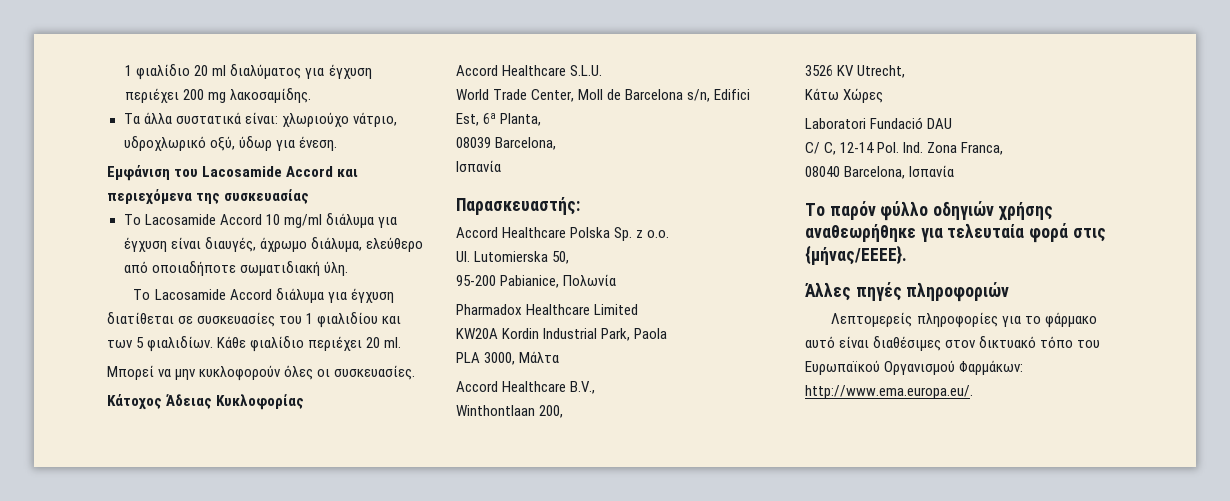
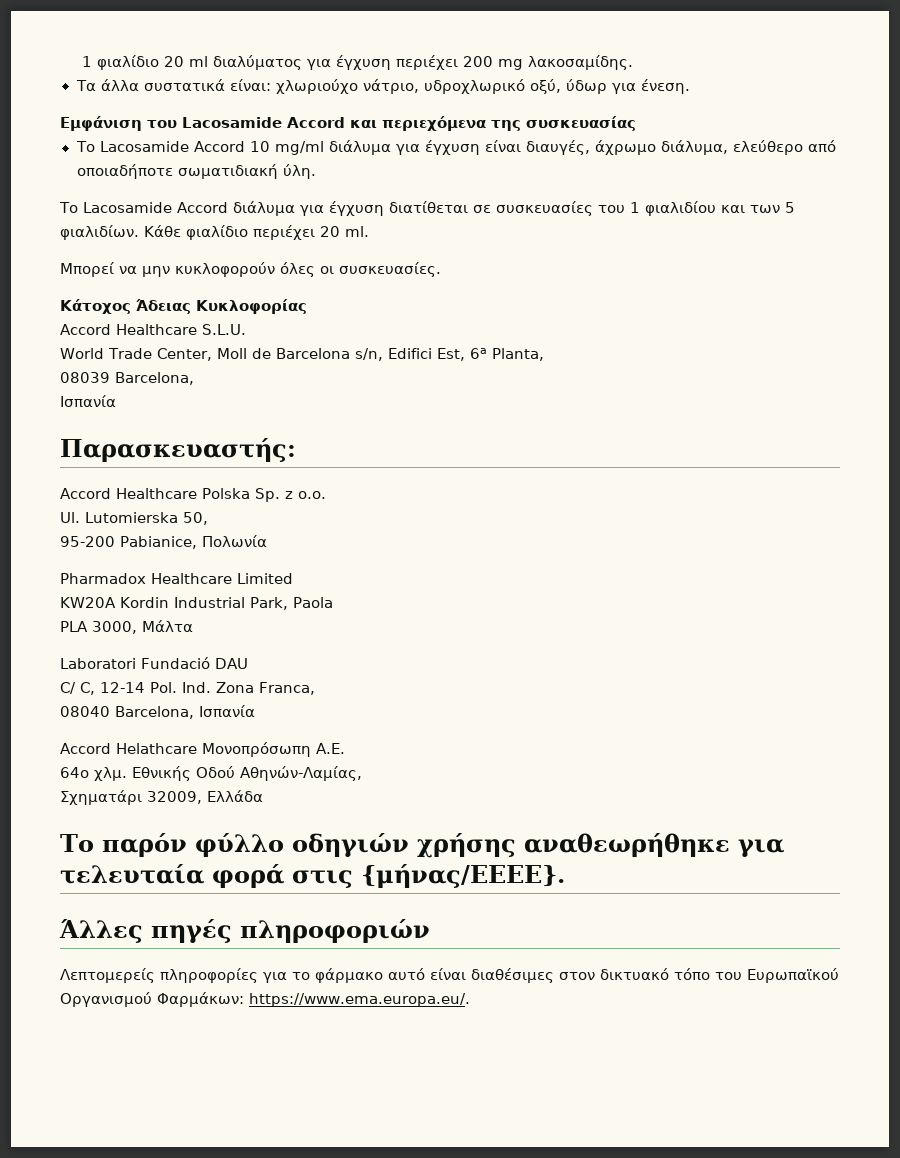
[456,381,596,394] [456,405,564,418] [805,65,906,78] [805,88,884,103] // Accord Healthcare B.V., // Winthontlaan 200, // 3526 KV Utrecht, // Κάτω Χώρες -> (193, 626) none
(955, 171) none -> [60,742,345,757] [60,766,362,781] [60,790,263,805] // Accord Helathcare Μονοπρόσωπη Α.Ε. // 64ο χλμ. Εθνικής Οδού Αθηνών-Λαμίας, // Σχηματάρι 32009, Ελλάδα
[805,385,973,399] http://www.ema.europa.eu/. -> [249,993,470,1007] https://www.ema.europa.eu/.

